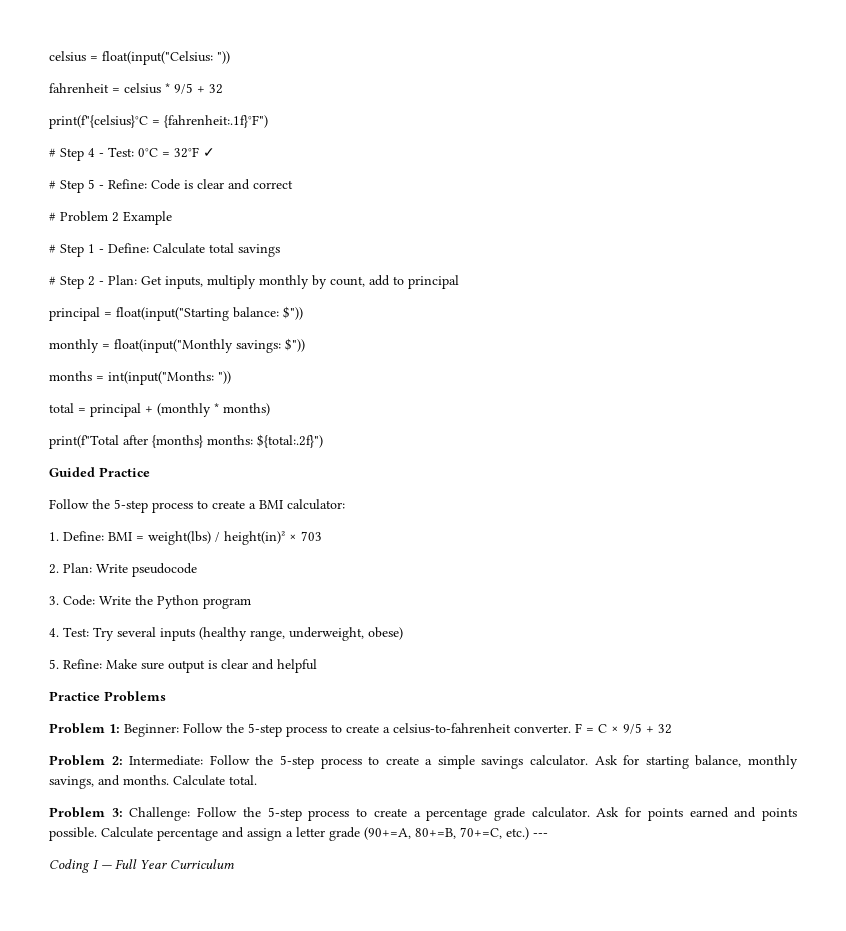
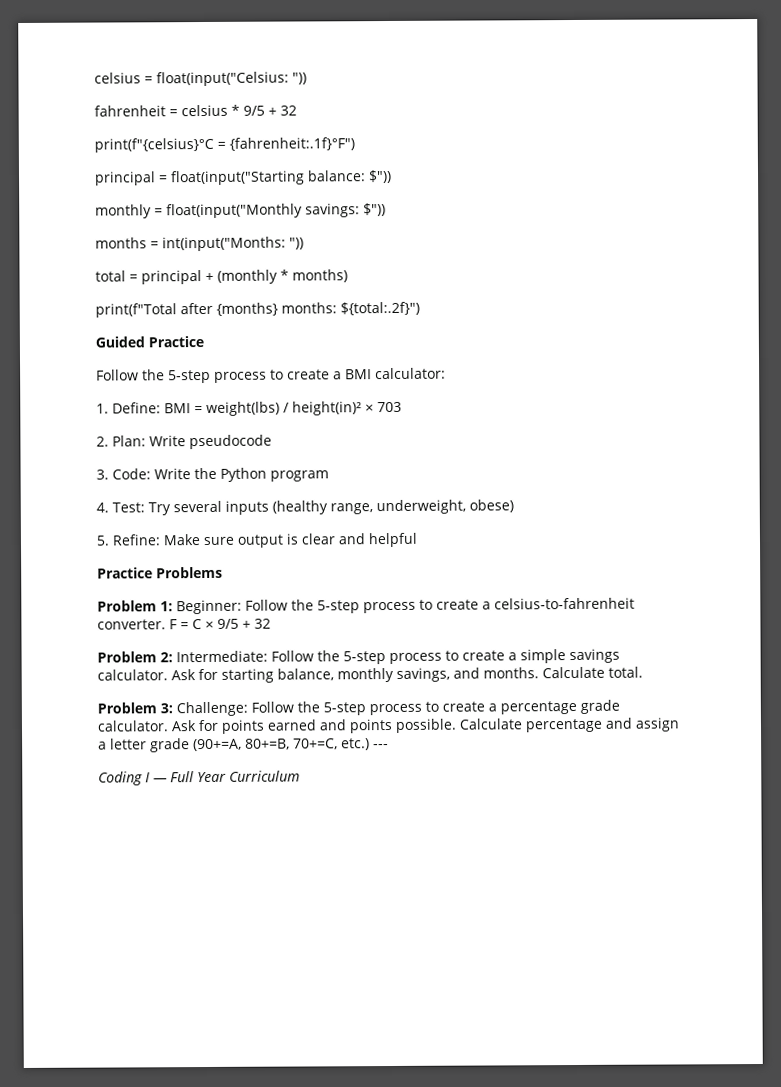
[49,147,215,161] [49,179,293,193] [49,211,172,225] [49,243,280,257] [49,275,459,289] // # Step 4 - Test: 0°C = 32°F ✓ // # Step 5 - Refine: Code is clear and correct // # Problem 2 Example // # Step 1 - Define: Calculate total savings // # Step 2 - Plan: Get inputs, multiply monthly by count, add to principal -> (355, 144) none

